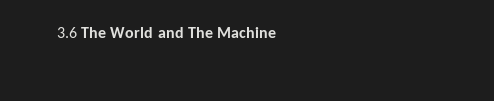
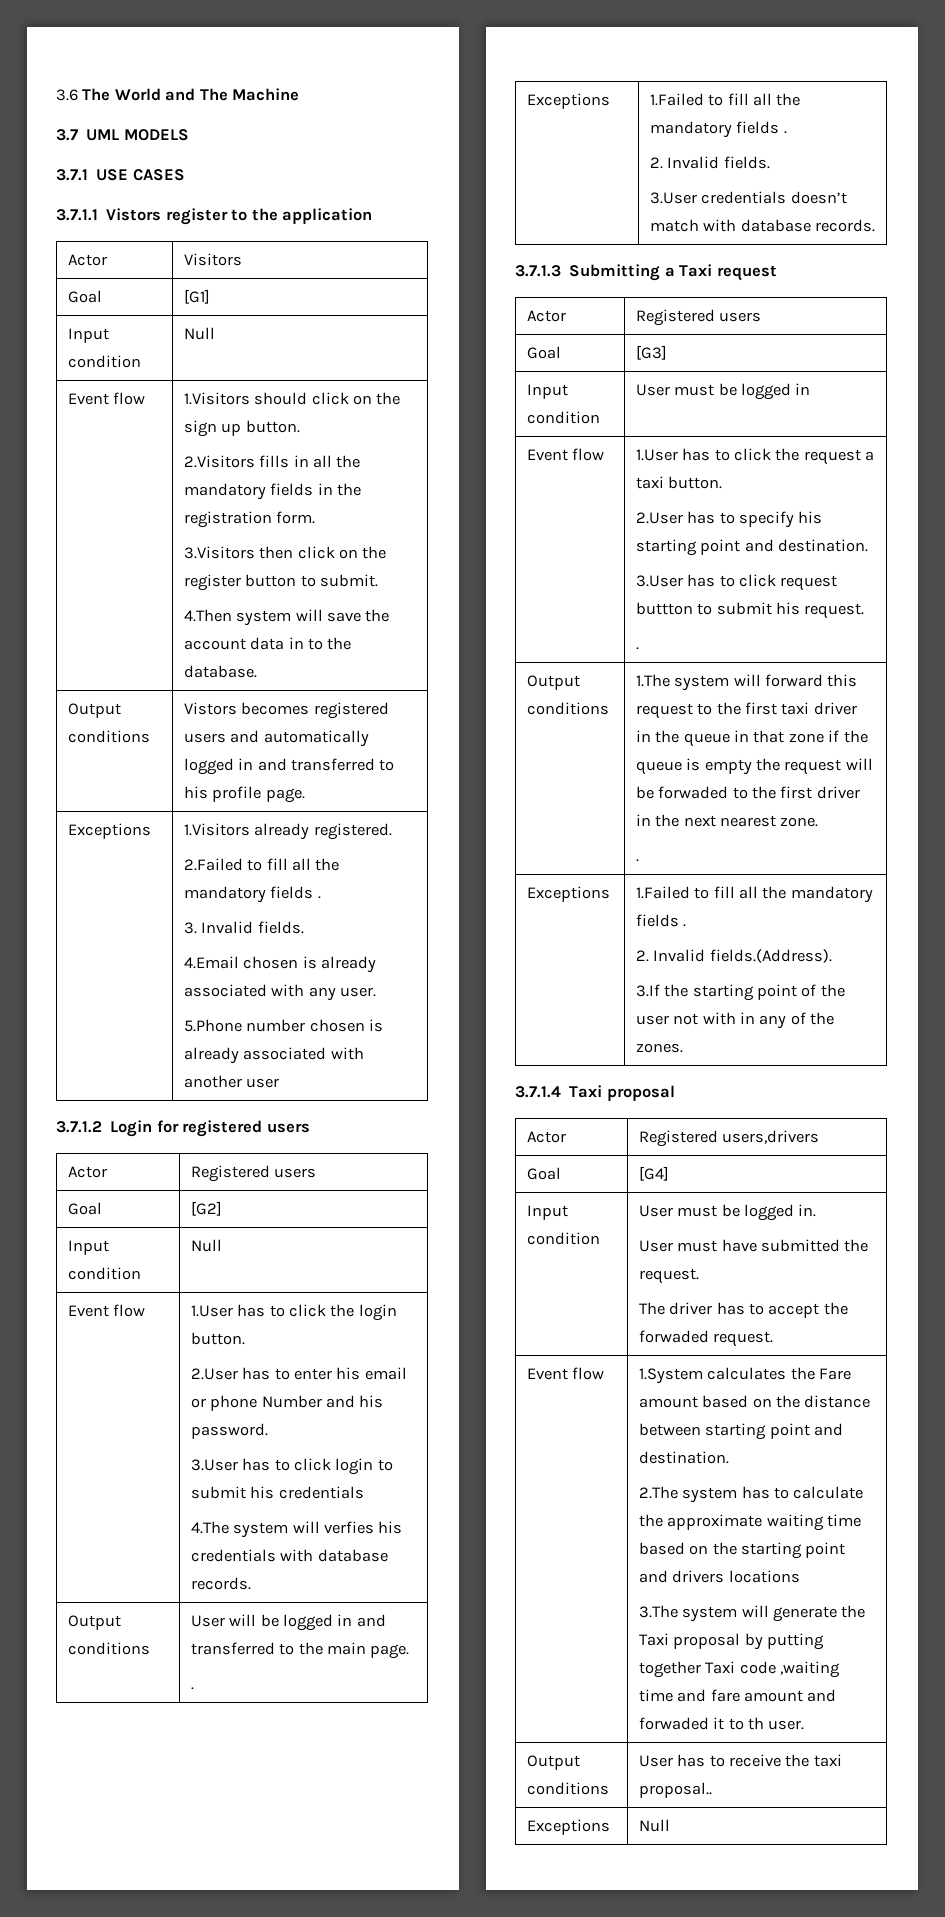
(276, 32) none -> [56,129,189,141] [56,169,185,181] [56,208,373,225] [67,254,107,266] [183,253,242,266] [67,290,102,303] [183,289,210,304] [67,328,109,343] [67,355,141,368] [183,327,215,340] [67,392,146,405] [183,392,401,405] [183,420,300,437] [183,455,361,468] [183,483,361,500] [183,511,316,528] [183,546,387,559] [183,574,378,591] [183,609,390,626] [183,637,352,650] [183,665,257,678] [67,703,121,718] [67,730,150,743] [183,702,389,719] [183,730,369,747] [183,758,395,775] [183,786,305,803] [67,823,151,839] [183,823,392,840] [183,858,340,871] [183,886,321,903] [183,921,304,934] [183,956,376,973] [183,984,376,1001] [183,1019,383,1032] [183,1047,364,1064] [183,1075,280,1088] [56,1120,310,1137] [67,1166,107,1178] [190,1165,317,1182] [67,1202,102,1215] [190,1201,222,1216] [67,1240,109,1255] [67,1267,141,1280] [190,1239,222,1252] [67,1304,146,1317] [190,1304,397,1321] [190,1332,245,1345] [190,1367,407,1380] [190,1395,384,1411] [190,1423,268,1439] [190,1458,393,1475] [190,1486,364,1499] [190,1521,403,1538] [190,1549,388,1562] [190,1577,251,1590] [67,1615,121,1630] [67,1642,150,1655] [190,1614,386,1631] [190,1642,410,1659] [190,1687,194,1690] [526,93,610,109] [649,93,801,106] [649,121,787,138] [649,156,770,169] [649,191,847,204] [649,219,875,232] [515,264,777,281] [526,310,566,322] [635,309,762,326] [526,346,561,359] [635,345,667,360] [526,384,568,399] [526,411,600,424] [635,383,811,400] [526,448,605,461] [635,448,875,465] [635,476,723,489] [635,511,823,528] [635,539,868,556] [635,574,838,591] [635,602,865,619] [635,647,639,650] [526,675,580,690] [526,702,609,715] [635,674,858,691] [635,702,857,719] [635,730,868,747] [635,758,873,775] [635,786,860,799] [635,814,819,827] [635,859,639,862] [526,886,610,902] [635,886,873,903] [635,914,687,927] [635,949,832,963] [635,984,845,1001] [635,1012,835,1029] [635,1043,683,1053] [515,1085,675,1101] [526,1131,566,1143] [638,1130,820,1147] [526,1167,561,1180] [638,1166,669,1181] [526,1205,568,1220] [526,1232,600,1245] [638,1204,817,1221] [638,1239,869,1252] [638,1268,699,1284] [638,1302,848,1318] [638,1330,774,1347] [526,1367,605,1380] [638,1367,851,1384] [638,1395,871,1408] [638,1423,843,1440] [638,1451,729,1464] [638,1486,864,1503] [638,1514,861,1531] [638,1542,846,1559] [638,1570,800,1583] [638,1605,866,1622] [638,1633,824,1650] [638,1661,840,1678] [638,1689,837,1702] [638,1717,805,1730] [526,1755,580,1770] [526,1782,609,1795] [638,1754,842,1767] [638,1782,712,1798] [526,1819,610,1835] [638,1819,670,1832] // 3.7 UML MODELS // 3.7.1 USE CASES // 3.7.1.1 Vistors register to the application // Actor | Visitors // Goal | [G1] // Input condition | Null // Event flow | 1.Visitors should click on the sign up button. // 2.Visitors fills in all the mandatory fields in the registration form. // 3.Visitors then click on the register button to submit. // 4.Then system will save the account data in to the database. // Output conditions | Vistors becomes registered users and automatically logged in and transferred to his profile page. // Exceptions | 1.Visitors already registered. // 2.Failed to fill all the mandatory fields . // 3. Invalid fields. // 4.Email chosen is already associated with any user. // 5.Phone number chosen is already associated with another user // 3.7.1.2 Login for registered users // Actor | Registered users // Goal | [G2] // Input condition | Null // Event flow | 1.User has to click the login button. // 2.User has to enter his email or phone Number and his password. // 3.User has to click login to submit his credentials // 4.The system will verfies his credentials with database records. // Output conditions | User will be logged in and transferred to the main page. // . // Exceptions | 1.Failed to fill all the mandatory fields . // 2. Invalid fields. // 3.User credentials doesn’t match with database records. // 3.7.1.3 Submitting a Taxi request // Actor | Registered users // Goal | [G3] // Input condition | User must be logged in // Event flow | 1.User has to click the request a taxi button. // 2.User has to specify his starting point and destination. // 3.User has to click request buttton to submit his request. // . // Output conditions | 1.The system will forward this request to the first taxi driver in the queue in that zone if the queue is empty the request will be forwaded to the first driver in the next nearest zone. // . // Exceptions | 1.Failed to fill all the mandatory fields . // 2. Invalid fields.(Address). // 3.If the starting point of the user not with in any of the zones. // 3.7.1.4 Taxi proposal // Actor | Registered users,drivers // Goal | [G4] // Input condition | User must be logged in. // User must have submitted the request. // The driver has to accept the forwaded request. // Event flow | 1.System calculates the Fare amount based on the distance between starting point and destination. // 2.The system has to calculate the approximate waiting time based on the starting point and drivers locations // 3.The system will generate the Taxi proposal by putting together Taxi code ,waiting time and fare amount and forwaded it to th user. // Output conditions | User has to receive the taxi proposal.. // Exceptions | Null

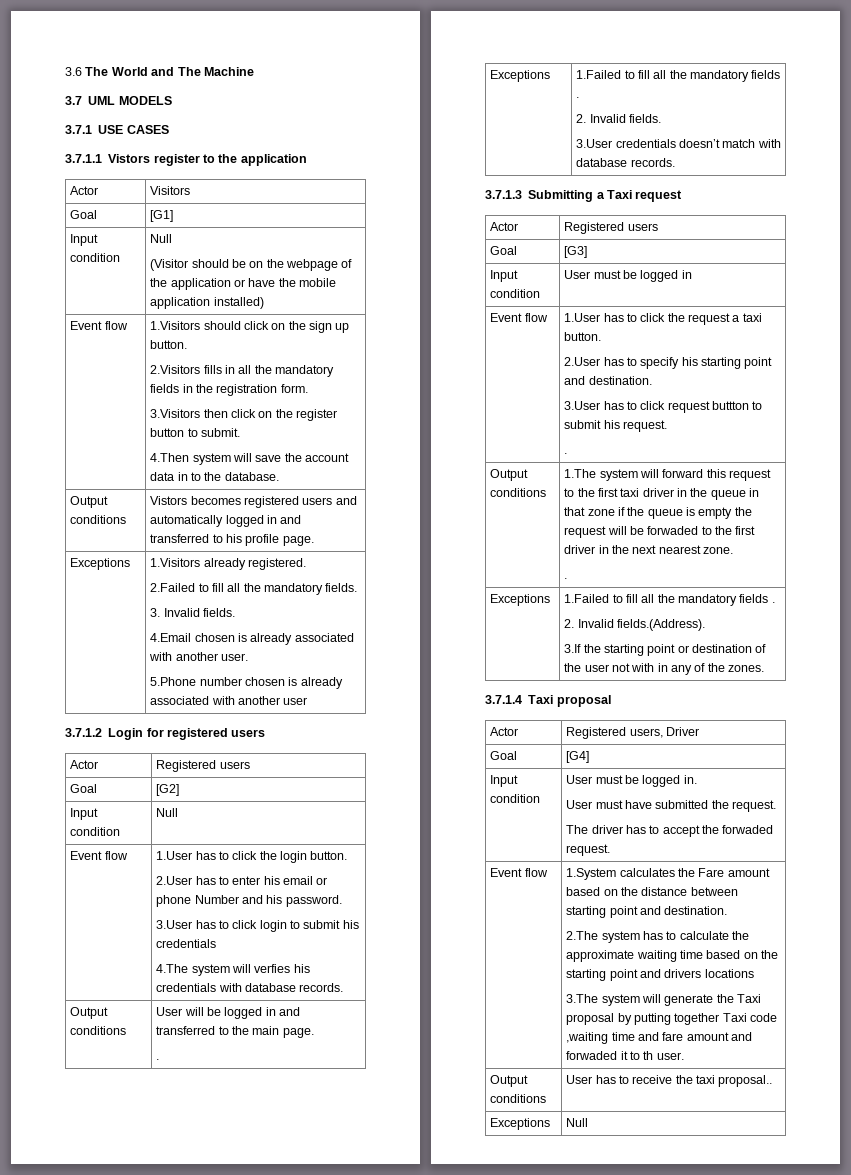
(215, 333) none -> [150,259,353,271] [150,278,336,290] [150,297,264,309] // (Visitor should be on the webpage of the application or have the mobile application installed)
[270,886,321,899] fields . -> [325,583,358,592] fields.
[308,987,336,1001] any -> [175,652,218,661] another
(797, 992) none -> [677,644,752,653] or destination
[722,1130,820,1144] users,drivers -> [629,727,699,738] users, Driver

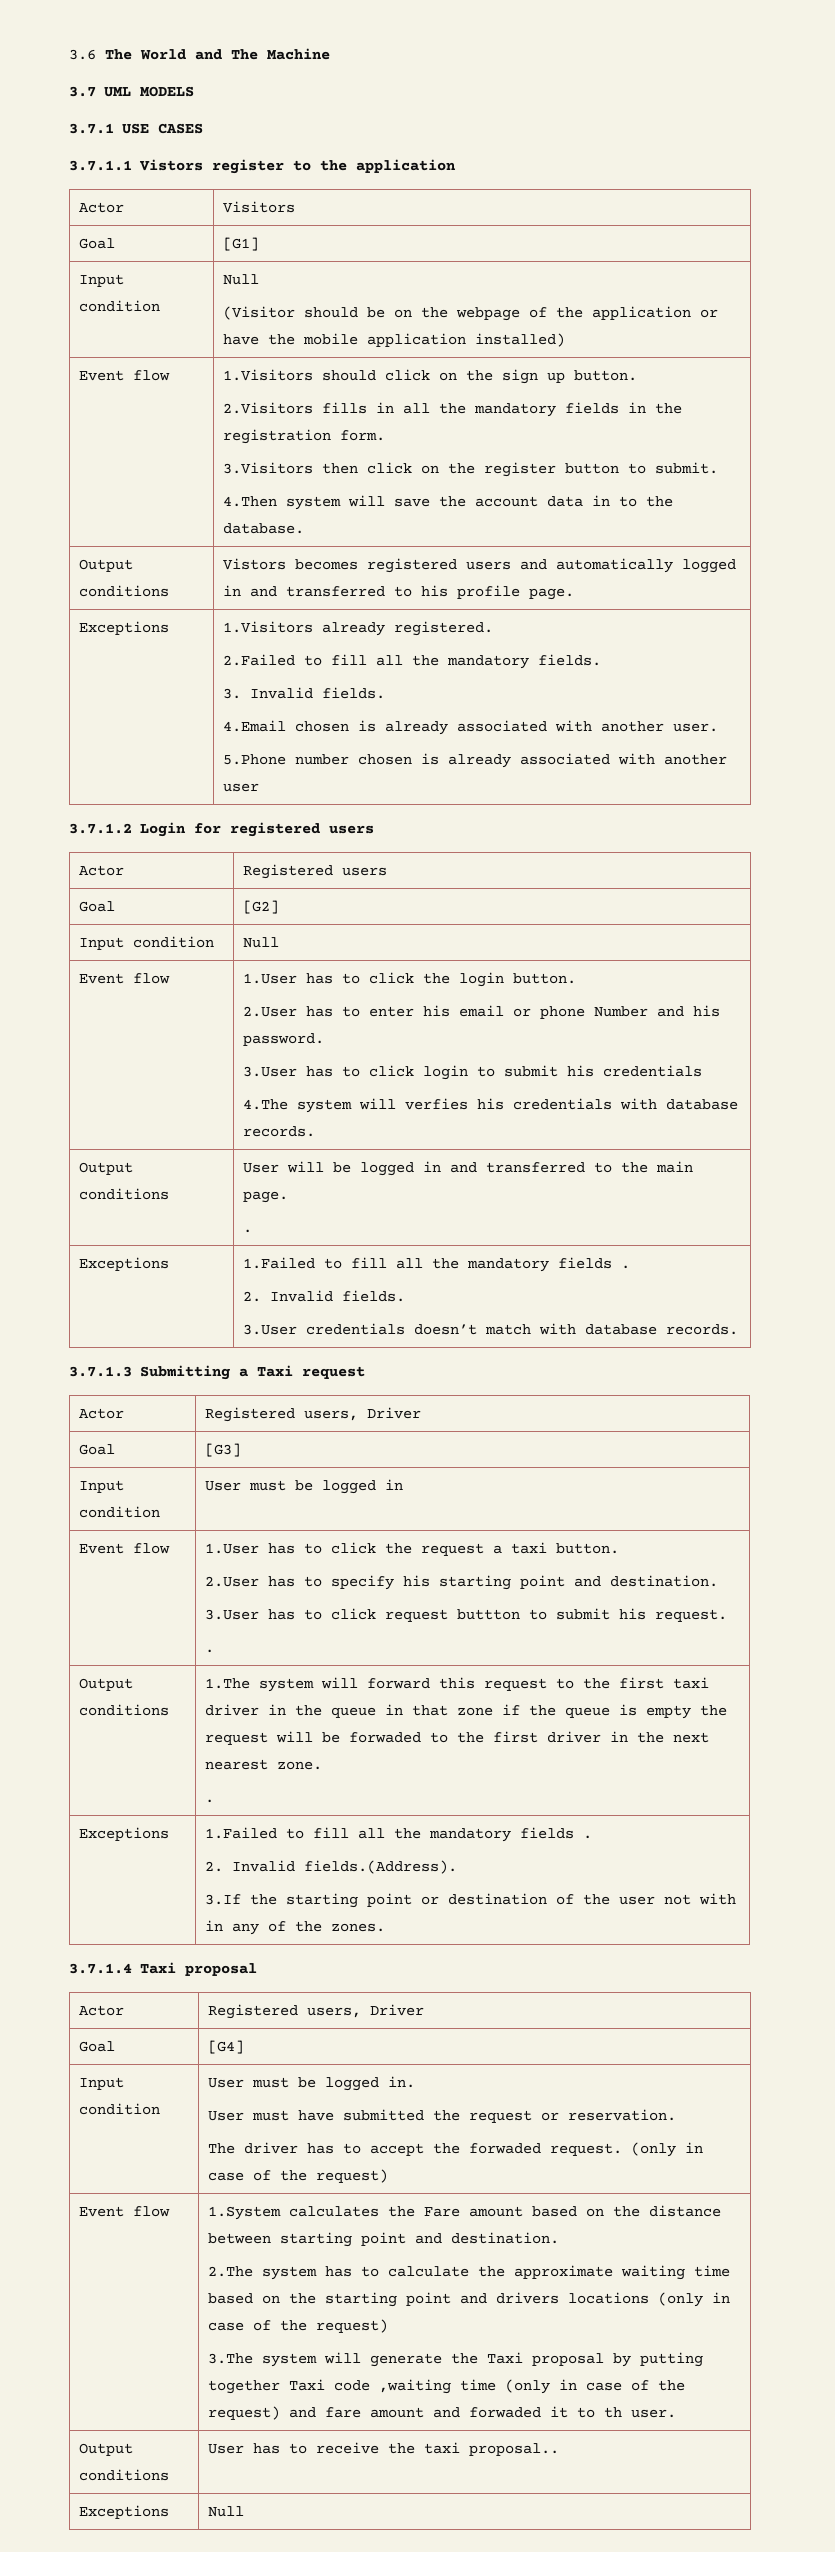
[627,223,658,231] users -> [304,1407,422,1421] users, Driver
[731,800,776,812] request. -> [469,2109,677,2123] request or reservation.
(611, 850) none -> [631,2142,704,2157] [208,2169,389,2183] (only in case of the request)
(754, 973) none -> [658,2292,731,2307] [208,2319,389,2333] (only in case of the request)
(635, 1036) none -> [505,2379,686,2394] [208,2406,281,2420] (only in case of the request)

